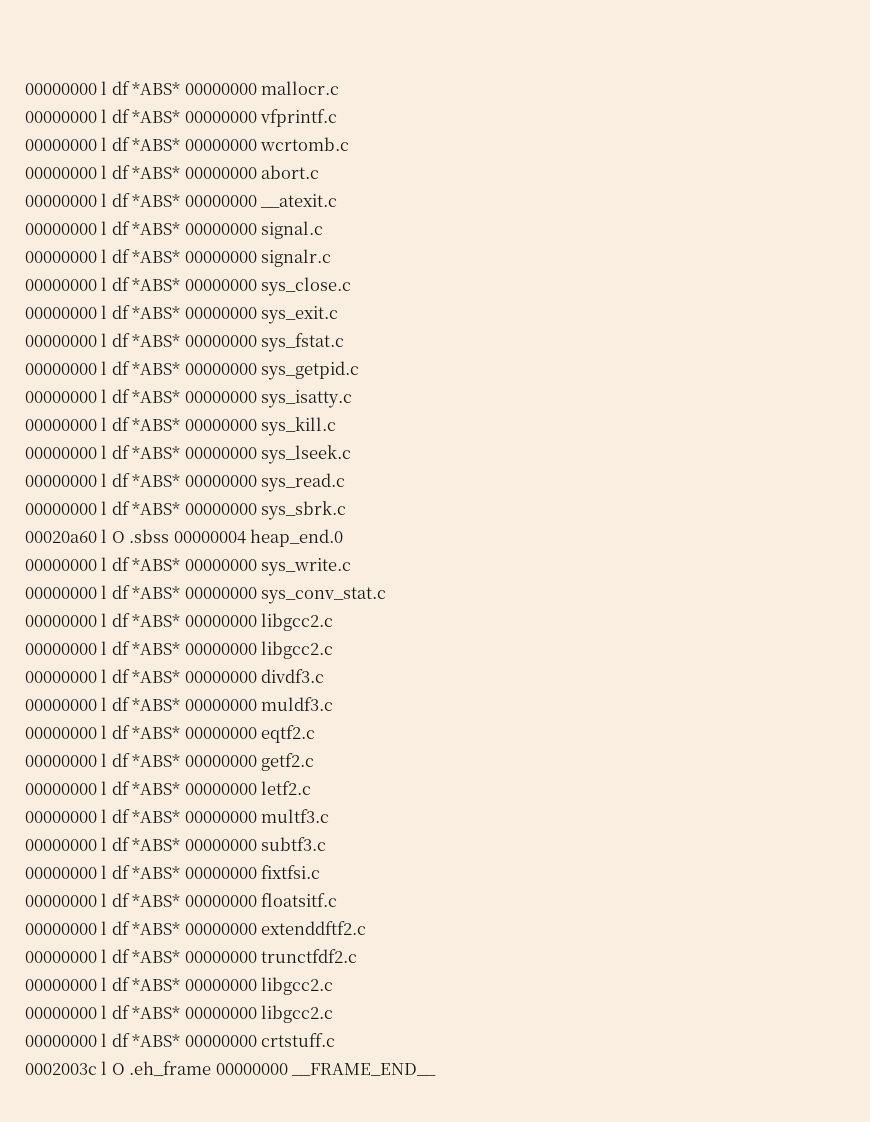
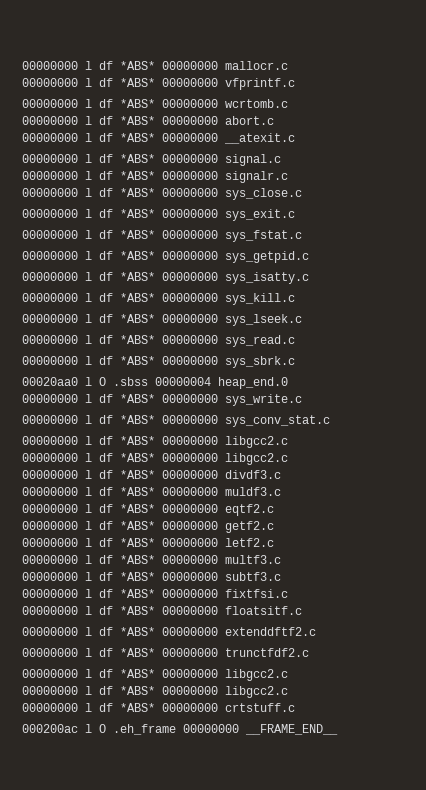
[25,531,97,543] 00020a60 -> [22,377,78,386] 00020aa0
[25,1063,97,1075] 0002003c -> [22,724,78,733] 000200ac

